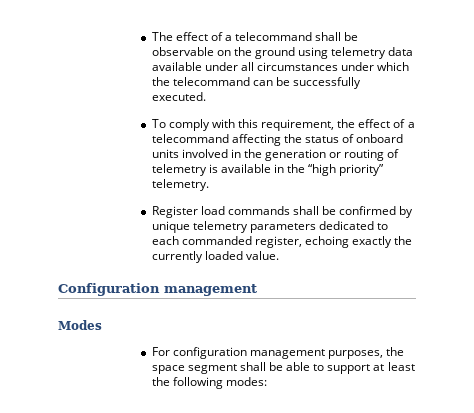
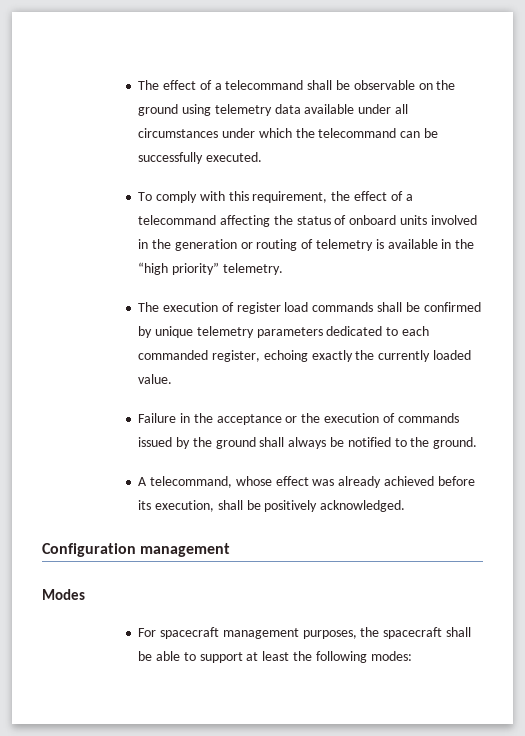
[151,206,198,218] Register -> [138,302,281,314] The execution of register
(279, 255) none -> [138,413,459,425] [138,437,478,449] [138,476,475,488] [138,500,406,512] // Failure in the acceptance or the execution of commands issued by the ground shall always be notified to the ground. // A telecommand, whose effect was already achieved before its execution, shall be positively acknowledged.
[172,347,247,359] configuration -> [160,627,220,639] spacecraft
[151,364,237,374] space segment -> [383,627,443,639] spacecraft

